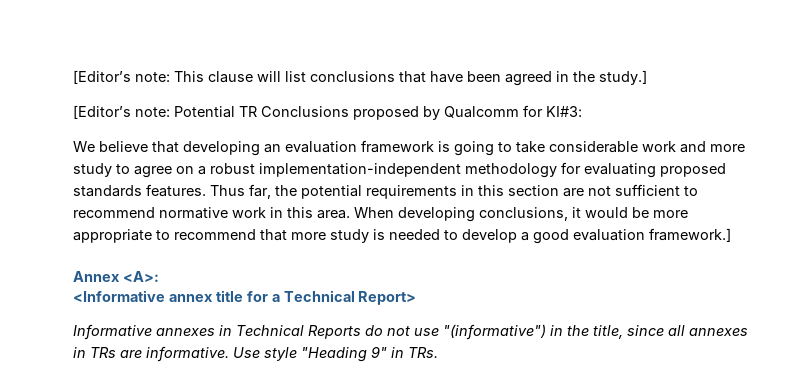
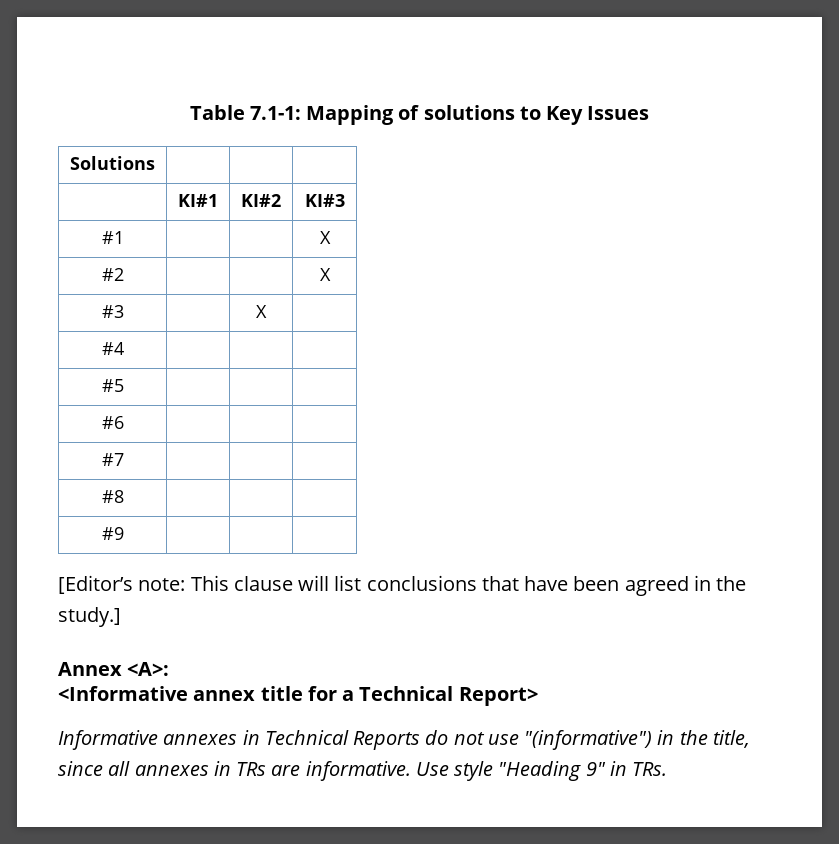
(73, 77) none -> [189,105,650,125] [70,156,155,170] [178,194,218,207] [241,194,281,207] [304,194,345,207] [101,231,124,244] [319,231,331,244] [101,268,124,281] [319,268,331,281] [101,305,124,318] [256,305,267,318] [101,342,124,355] [101,379,124,392] [101,416,124,429] [101,453,124,466] [101,490,124,503] [101,527,124,540] Table 7.1-1: Mapping of solutions to Key Issues // Solutions | | | // | KI#1 | KI#2 | KI#3 // #1 | | | X // #2 | | | X // #3 | | X | // #4 | | | // #5 | | | // #6 | | | // #7 | | | // #8 | | | // #9 | | | //
[73,105,582,120] [73,140,745,156] [73,162,726,178] [73,184,698,199] [73,207,688,222] [73,228,731,244] // [Editor’s note: Potential TR Conclusions proposed by Qualcomm for KI#3: // We believe that developing an evaluation framework is going to take considerable work and more study to agree on a robust implementation-independent methodology for evaluating proposed standards features. Thus far, the potential requirements in this section are not sufficient to recommend normative work in this area. When developing conclusions, it would be more appropriate to recommend that more study is needed to develop a good evaluation framework.] -> (121, 617) none

